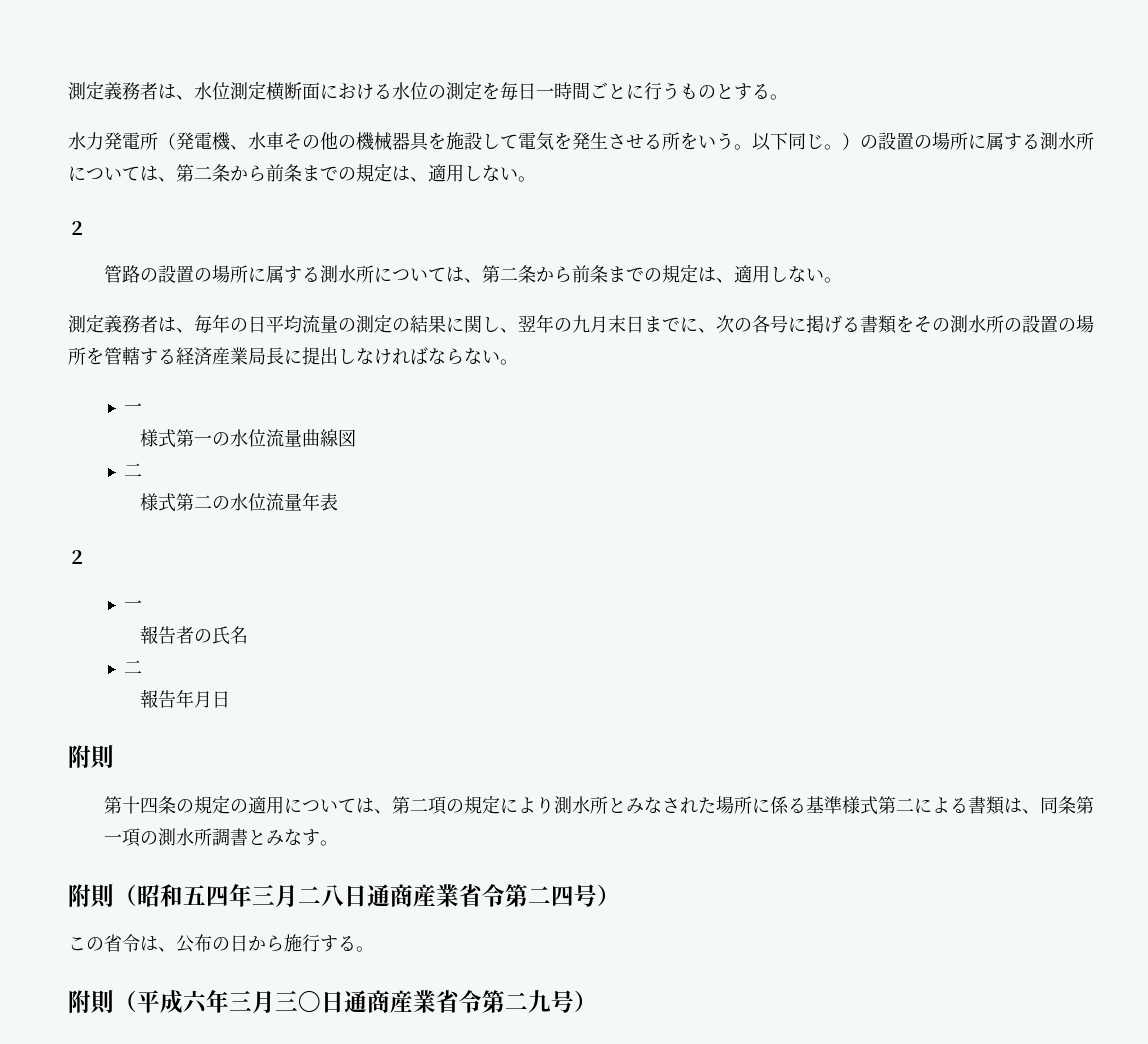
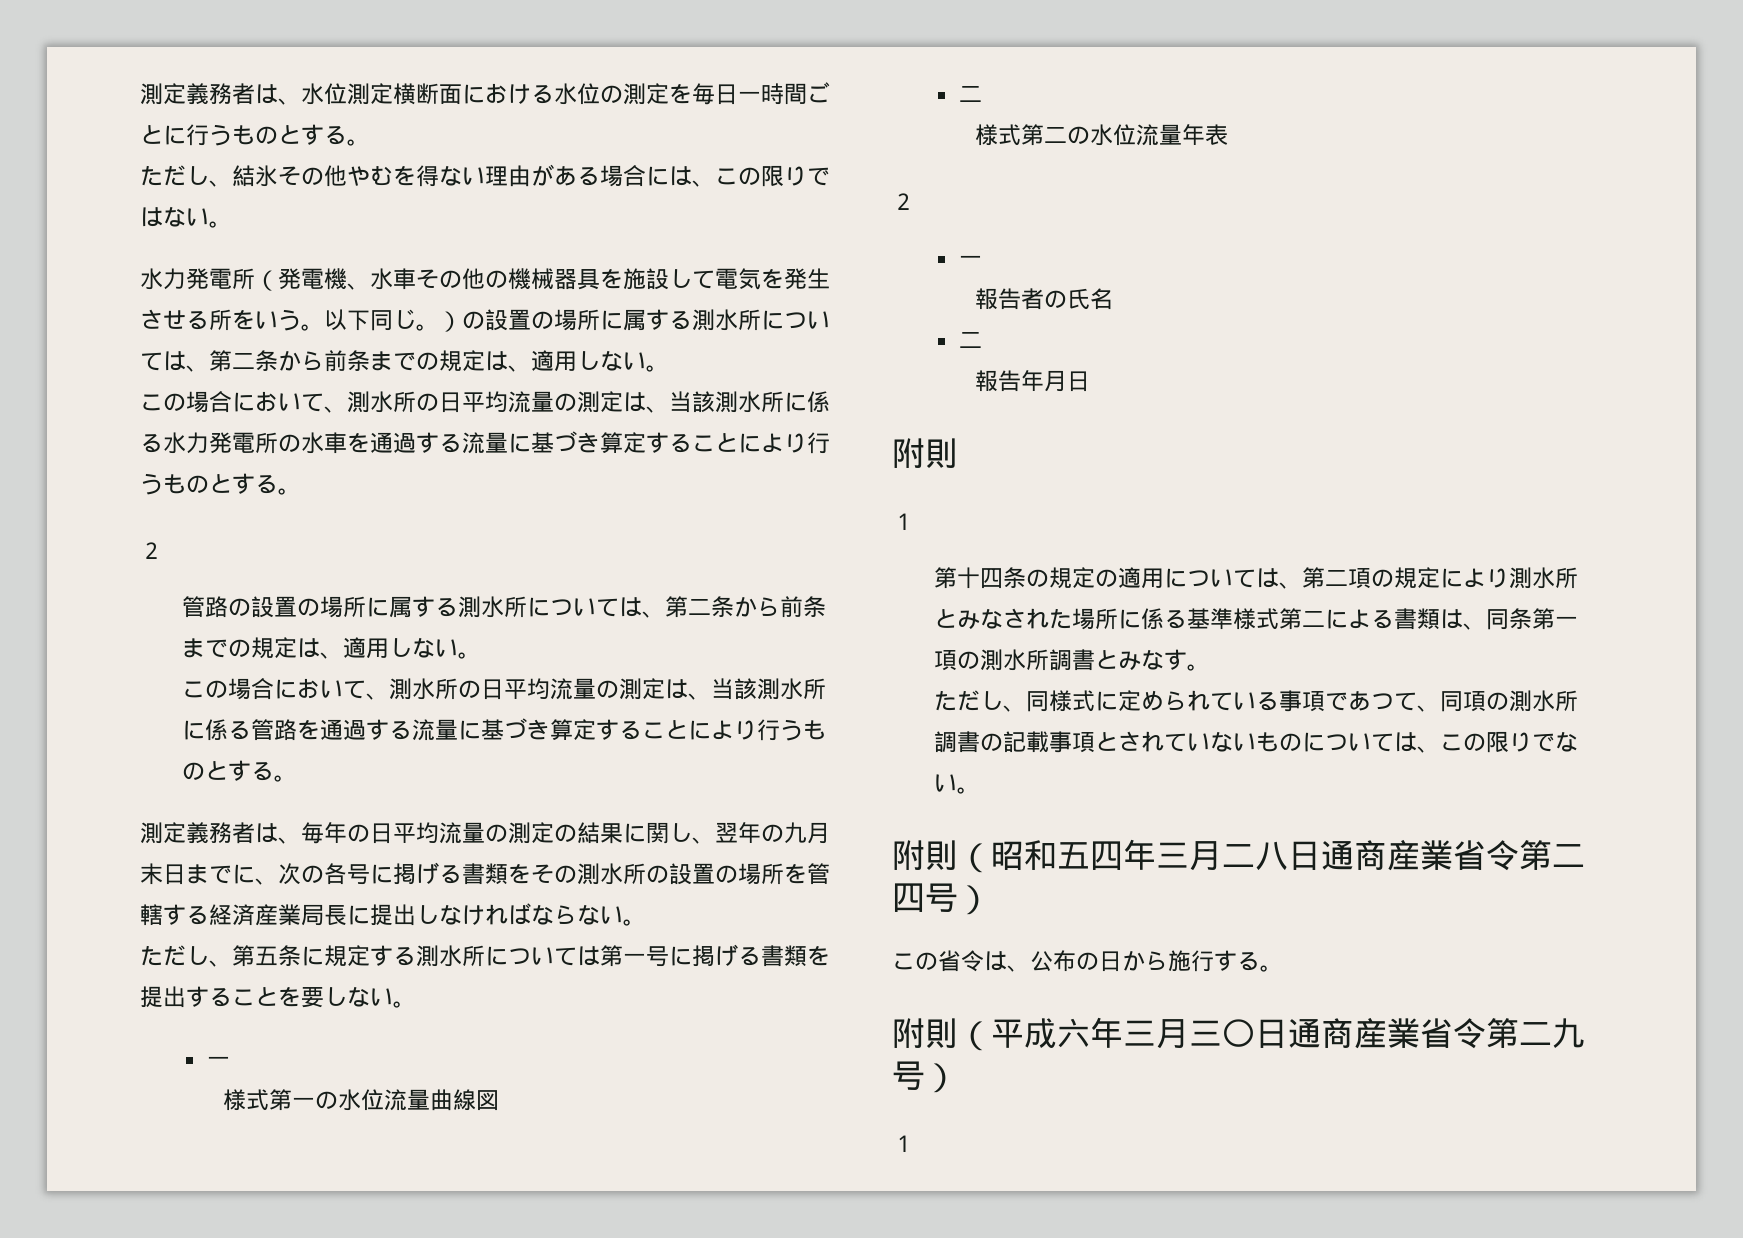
(788, 97) none -> [140,164,830,187] [140,206,232,228] // ただし、結氷その他やむを得ない理由がある場合には、この限りではない。
(536, 179) none -> [140,391,830,413] [140,431,830,454] [140,473,301,495] // この場合において、測水所の日平均流量の測定は、当該測水所に係る水力発電所の水車を通過する流量に基づき算定することにより行うものとする。
(842, 280) none -> [181,678,826,700] [181,718,826,741] [181,760,297,782] // この場合において、測水所の日平均流量の測定は、当該測水所に係る管路を通過する流量に基づき算定することにより行うものとする。
(518, 362) none -> [140,944,830,967] [140,986,416,1008] // ただし、第五条に規定する測水所については第一号に掲げる書類を提出することを要しない。
(114, 757) none -> [892,513,915,530] // １
(338, 843) none -> [933,690,1578,712] [933,731,1578,753] [933,774,980,794] // ただし、同様式に定められている事項であつて、同項の測水所調書の記載事項とされていないものについては、この限りでない。
(597, 1001) none -> [892,1135,915,1152] // １

